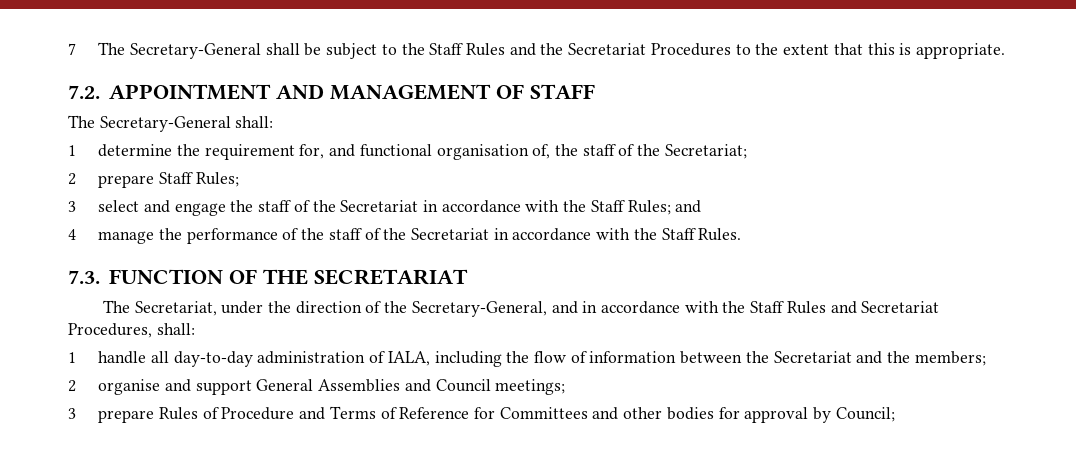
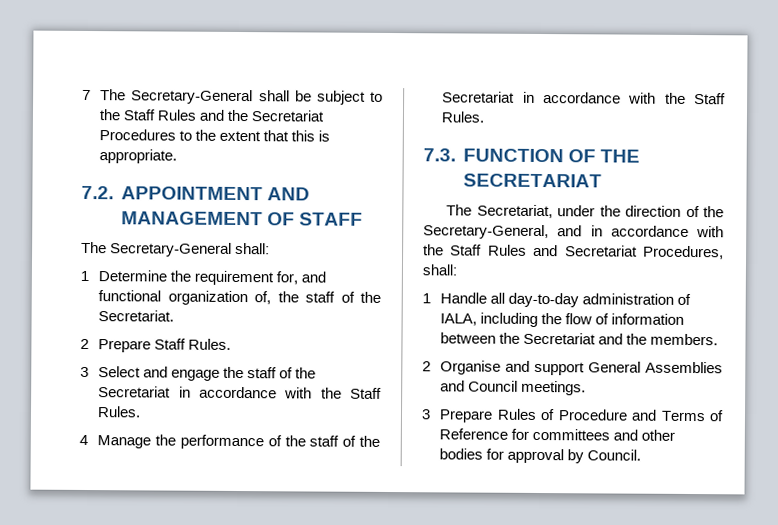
[98,144,173,157] determine -> [98,270,168,282] Determine
[436,144,529,160] organisation -> [167,290,248,306] organization
[664,144,747,159] [68,172,239,188] [68,200,140,212] Secretariat; // 2 prepare Staff Rules; // 3 select -> [98,310,175,322] [80,338,232,353] [80,366,142,378] Secretariat. // 2 Prepare Staff Rules. // 3 Select
[627,200,702,215] Rules; and -> [97,406,142,418] Rules.
[98,231,155,244] manage -> [97,435,152,449] Manage
[98,351,147,364] handle -> [440,292,488,304] Handle
[914,351,986,366] [68,379,161,395] members; // 2 organise -> [650,333,719,346] [422,360,502,375] members. // 2 Organise
[495,379,566,395] [68,408,155,423] meetings; // 3 prepare -> [521,380,587,396] [421,409,494,423] meetings. // 3 Prepare
[499,407,588,419] Committees -> [532,428,611,441] committees
[835,407,895,422] Council; -> [587,449,642,461] Council.

